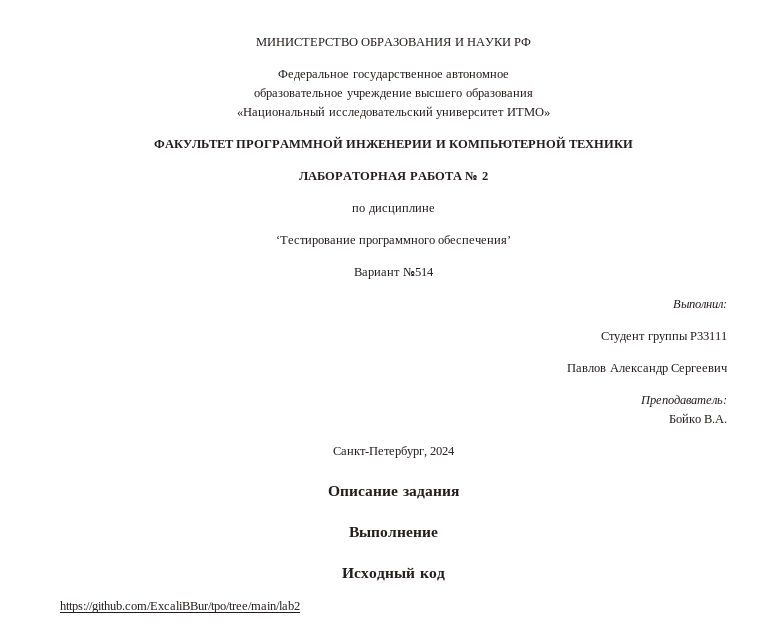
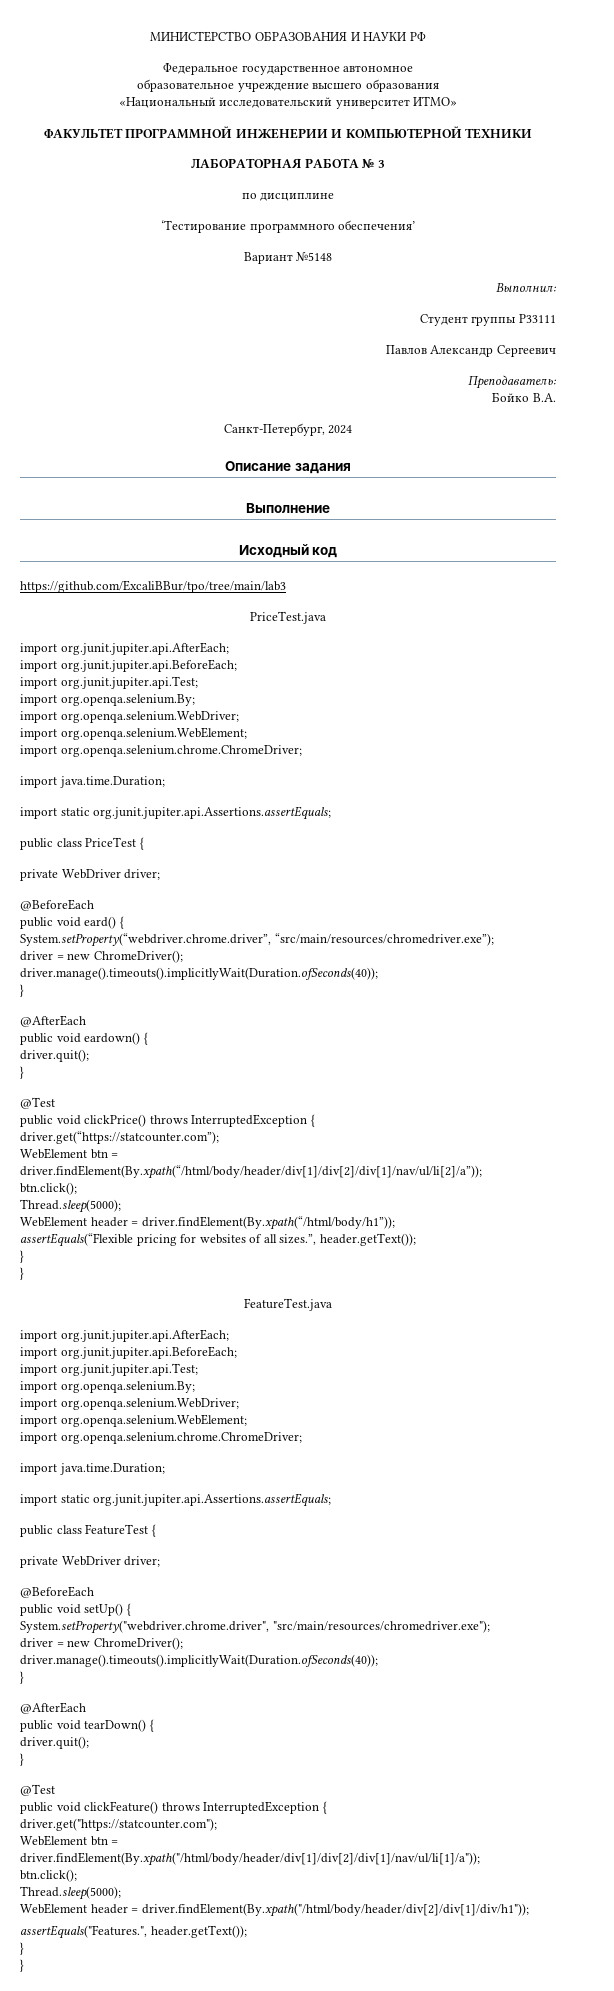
[481,172,488,180] 2 -> [377,160,385,168] 3
[402,267,434,276] №514 -> [296,252,333,262] №5148
[60,601,300,613] https://github.com/ExcaliBBur/tpo/tree/main/lab2 -> [20,580,286,593] [250,611,326,624] [20,642,229,655] [20,659,237,672] [20,676,198,689] [20,694,195,706] [20,711,239,723] [20,727,247,740] [20,745,302,757] [20,776,165,788] [20,806,332,820] [20,837,144,850] [20,869,161,881] [20,899,94,911] [20,916,124,929] [20,933,494,947] [20,950,183,963] [20,967,378,980] [20,984,24,997] [20,1015,86,1027] [20,1032,148,1045] [20,1049,89,1062] [20,1066,24,1079] [20,1097,55,1109] [20,1114,315,1127] [20,1131,219,1144] [20,1148,119,1159] [20,1165,482,1179] [20,1182,77,1195] [20,1199,121,1213] [20,1216,395,1230] [20,1233,416,1247] [20,1250,24,1263] [20,1267,24,1280] [244,1298,332,1311] [20,1329,229,1342] [20,1346,237,1359] [20,1363,198,1376] [20,1381,195,1393] [20,1398,239,1410] [20,1414,247,1427] [20,1432,302,1444] [20,1463,165,1475] [20,1493,332,1507] [20,1524,156,1537] [20,1556,161,1568] [20,1586,94,1598] [20,1603,131,1616] [20,1620,490,1634] [20,1637,183,1650] [20,1654,378,1667] [20,1671,24,1684] [20,1702,86,1714] [20,1719,154,1732] [20,1736,89,1749] [20,1753,24,1766] [20,1784,55,1796] [20,1801,327,1814] [20,1818,217,1831] [20,1835,119,1846] [20,1852,480,1866] [20,1869,77,1882] [20,1886,121,1900] [20,1903,529,1917] [20,1925,247,1939] [20,1942,24,1955] [20,1959,24,1972] https://github.com/ExcaliBBur/tpo/tree/main/lab3 // PriceTest.java // import org.junit.jupiter.api.AfterEach; // import org.junit.jupiter.api.BeforeEach; // import org.junit.jupiter.api.Test; // import org.openqa.selenium.By; // import org.openqa.selenium.WebDriver; // import org.openqa.selenium.WebElement; // import org.openqa.selenium.chrome.ChromeDriver; // import java.time.Duration; // import static org.junit.jupiter.api.Assertions.assertEquals; // public class PriceTest { // private WebDriver driver; // @BeforeEach // public void eard() { // System.setProperty(“webdriver.chrome.driver”, “src/main/resources/chromedriver.exe”); // driver = new ChromeDriver(); // driver.manage().timeouts().implicitlyWait(Duration.ofSeconds(40)); // } // @AfterEach // public void eardown() { // driver.quit(); // } // @Test // public void clickPrice() throws InterruptedException { // driver.get(“https://statcounter.com”); // WebElement btn = driver.findElement(By.xpath(“/html/body/header/div[1]/div[2]/div[1]/nav/ul/li[2]/a”)); // btn.click(); // Thread.sleep(5000); // WebElement header = driver.findElement(By.xpath(“/html/body/h1”)); // assertEquals(“Flexible pricing for websites of all sizes.”, header.getText()); // } // } // FeatureTest.java // import org.junit.jupiter.api.AfterEach; // import org.junit.jupiter.api.BeforeEach; // import org.junit.jupiter.api.Test; // import org.openqa.selenium.By; // import org.openqa.selenium.WebDriver; // import org.openqa.selenium.WebElement; // import org.openqa.selenium.chrome.ChromeDriver; // import java.time.Duration; // import static org.junit.jupiter.api.Assertions.assertEquals; // public class FeatureTest { // private WebDriver driver; // @BeforeEach // public void setUp() { // System.setProperty("webdriver.chrome.driver", "src/main/resources/chromedriver.exe"); // driver = new ChromeDriver(); // driver.manage().timeouts().implicitlyWait(Duration.ofSeconds(40)); // } // @AfterEach // public void tearDown() { // driver.quit(); // } // @Test // public void clickFeature() throws InterruptedException { // driver.get("https://statcounter.com"); // WebElement btn = driver.findElement(By.xpath("/html/body/header/div[1]/div[2]/div[1]/nav/ul/li[1]/a")); // btn.click(); // Thread.sleep(5000); // WebElement header = driver.findElement(By.xpath("/html/body/header/div[2]/div[1]/div/h1")); // assertEquals("Features.", header.getText()); // } // }

